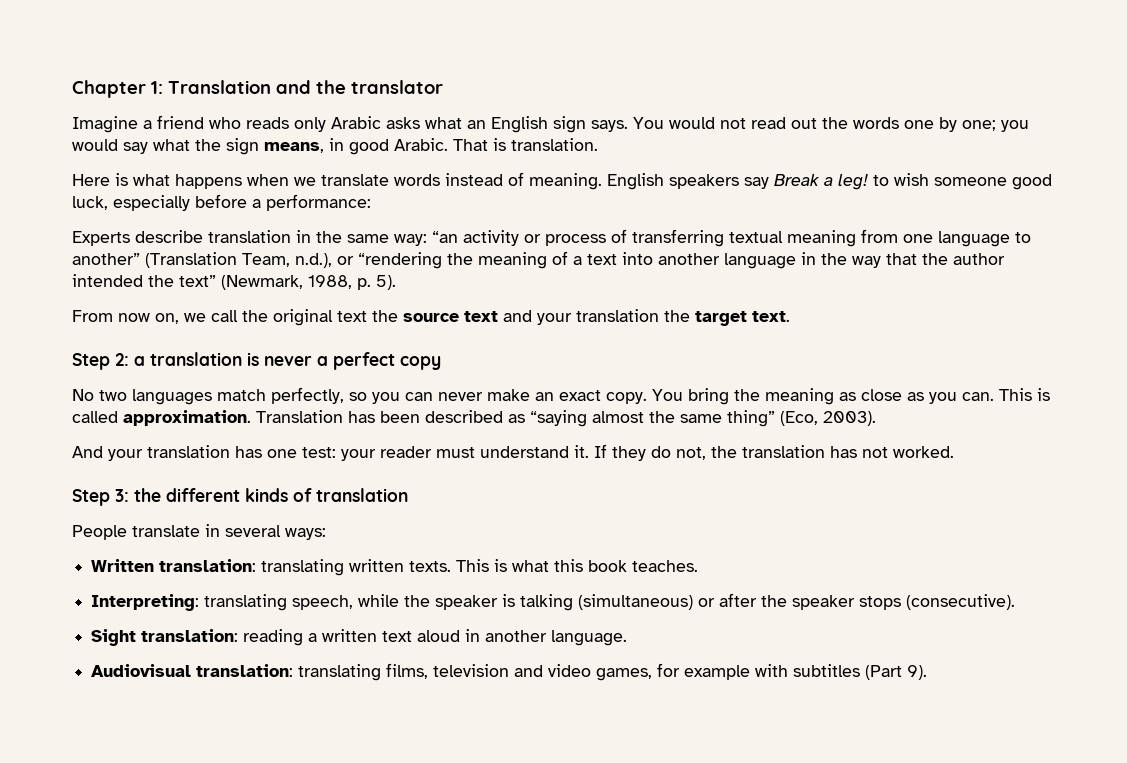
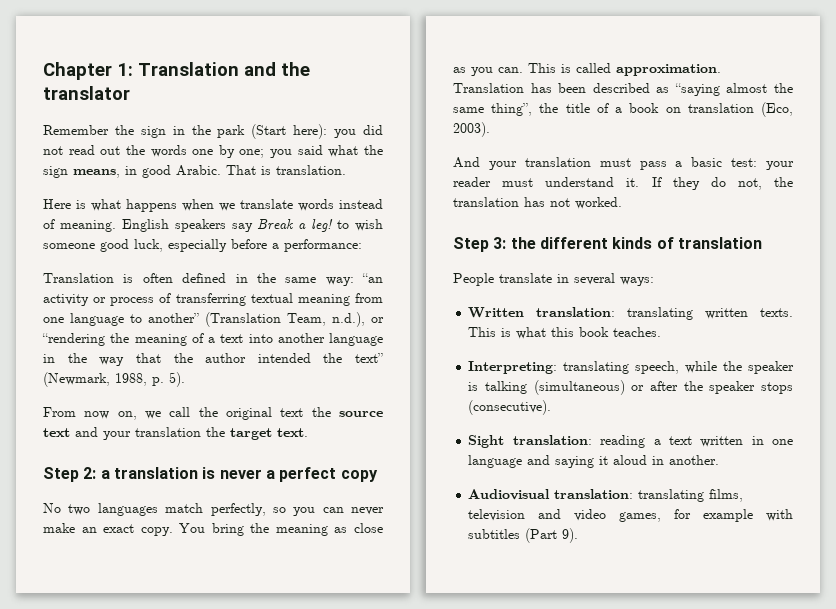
[72,115,715,133] Imagine a friend who reads only Arabic asks what an English sign says. You would -> [43,124,383,139] Remember the sign in the park (Start here): you did
[72,139,148,154] would say -> [297,145,323,155] said
[72,230,291,246] Experts describe translation -> [43,273,227,283] Translation is often defined
[727,410,775,427] thing” -> [491,103,754,116] thing”, the title of a book on translation
[235,446,297,458] has one -> [599,157,723,170] must pass a basic
[322,629,628,646] written text aloud in another language. -> [668,436,793,447] [468,455,720,468] text written in one language and saying it aloud in another.

